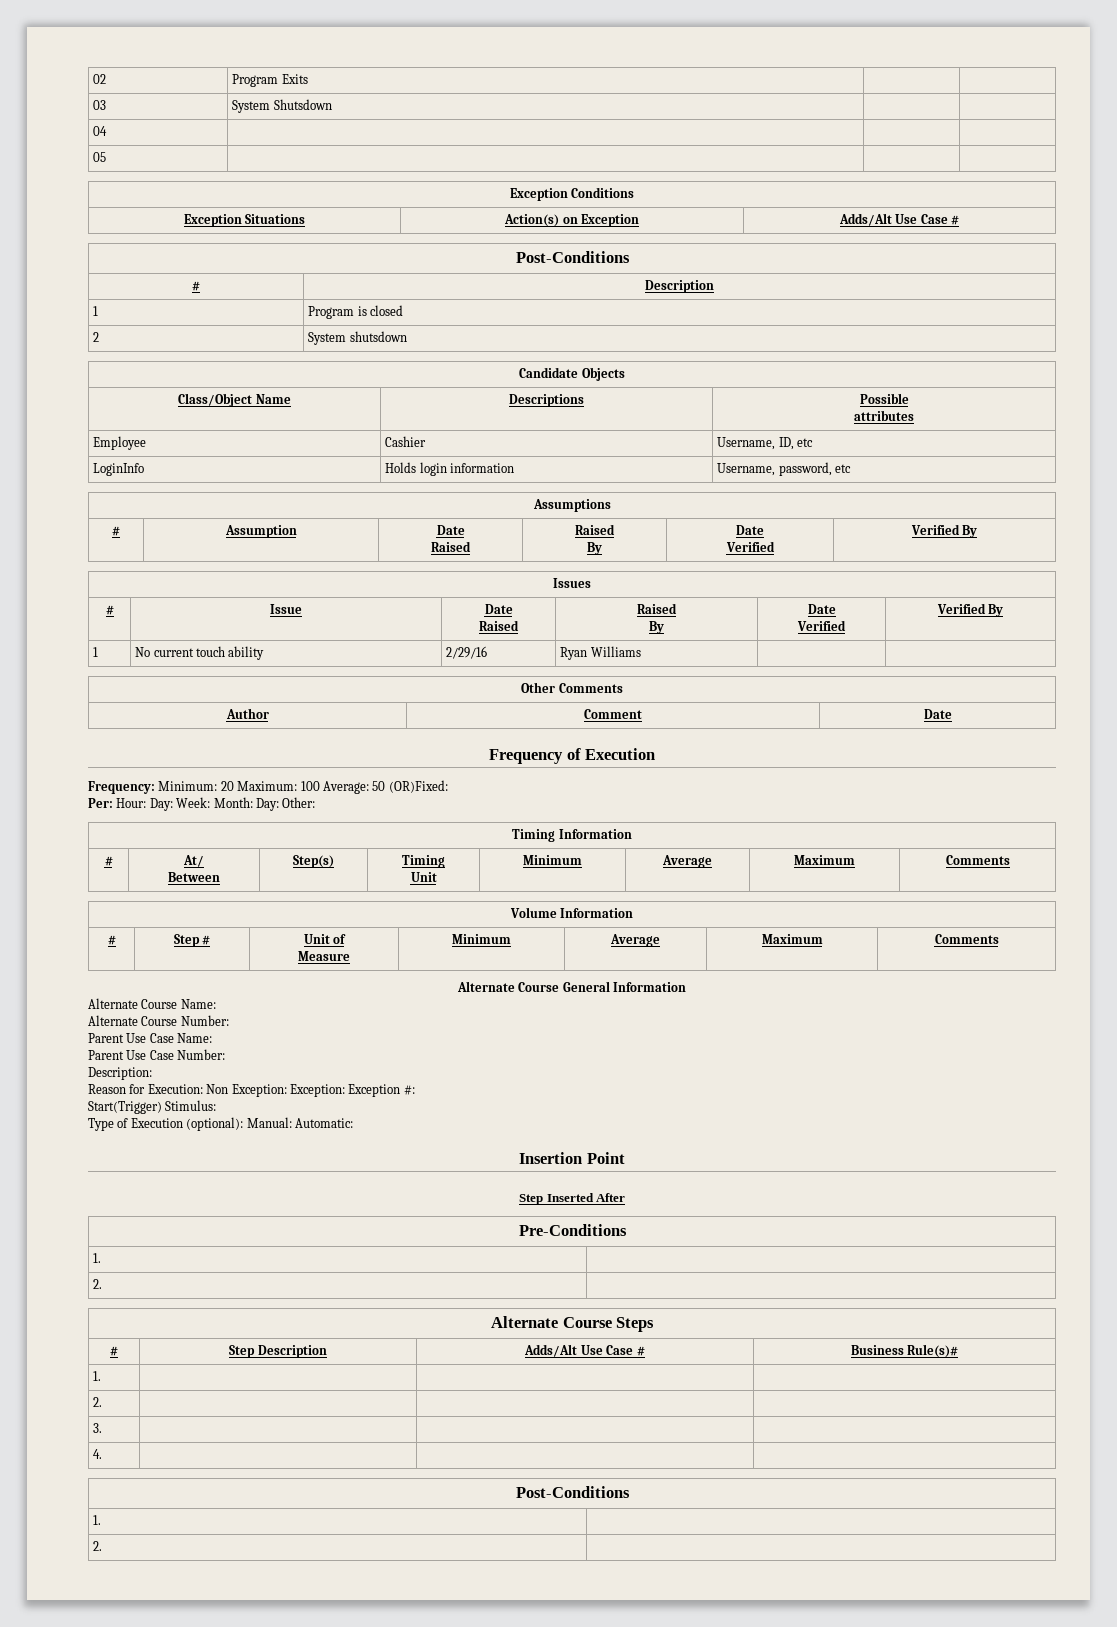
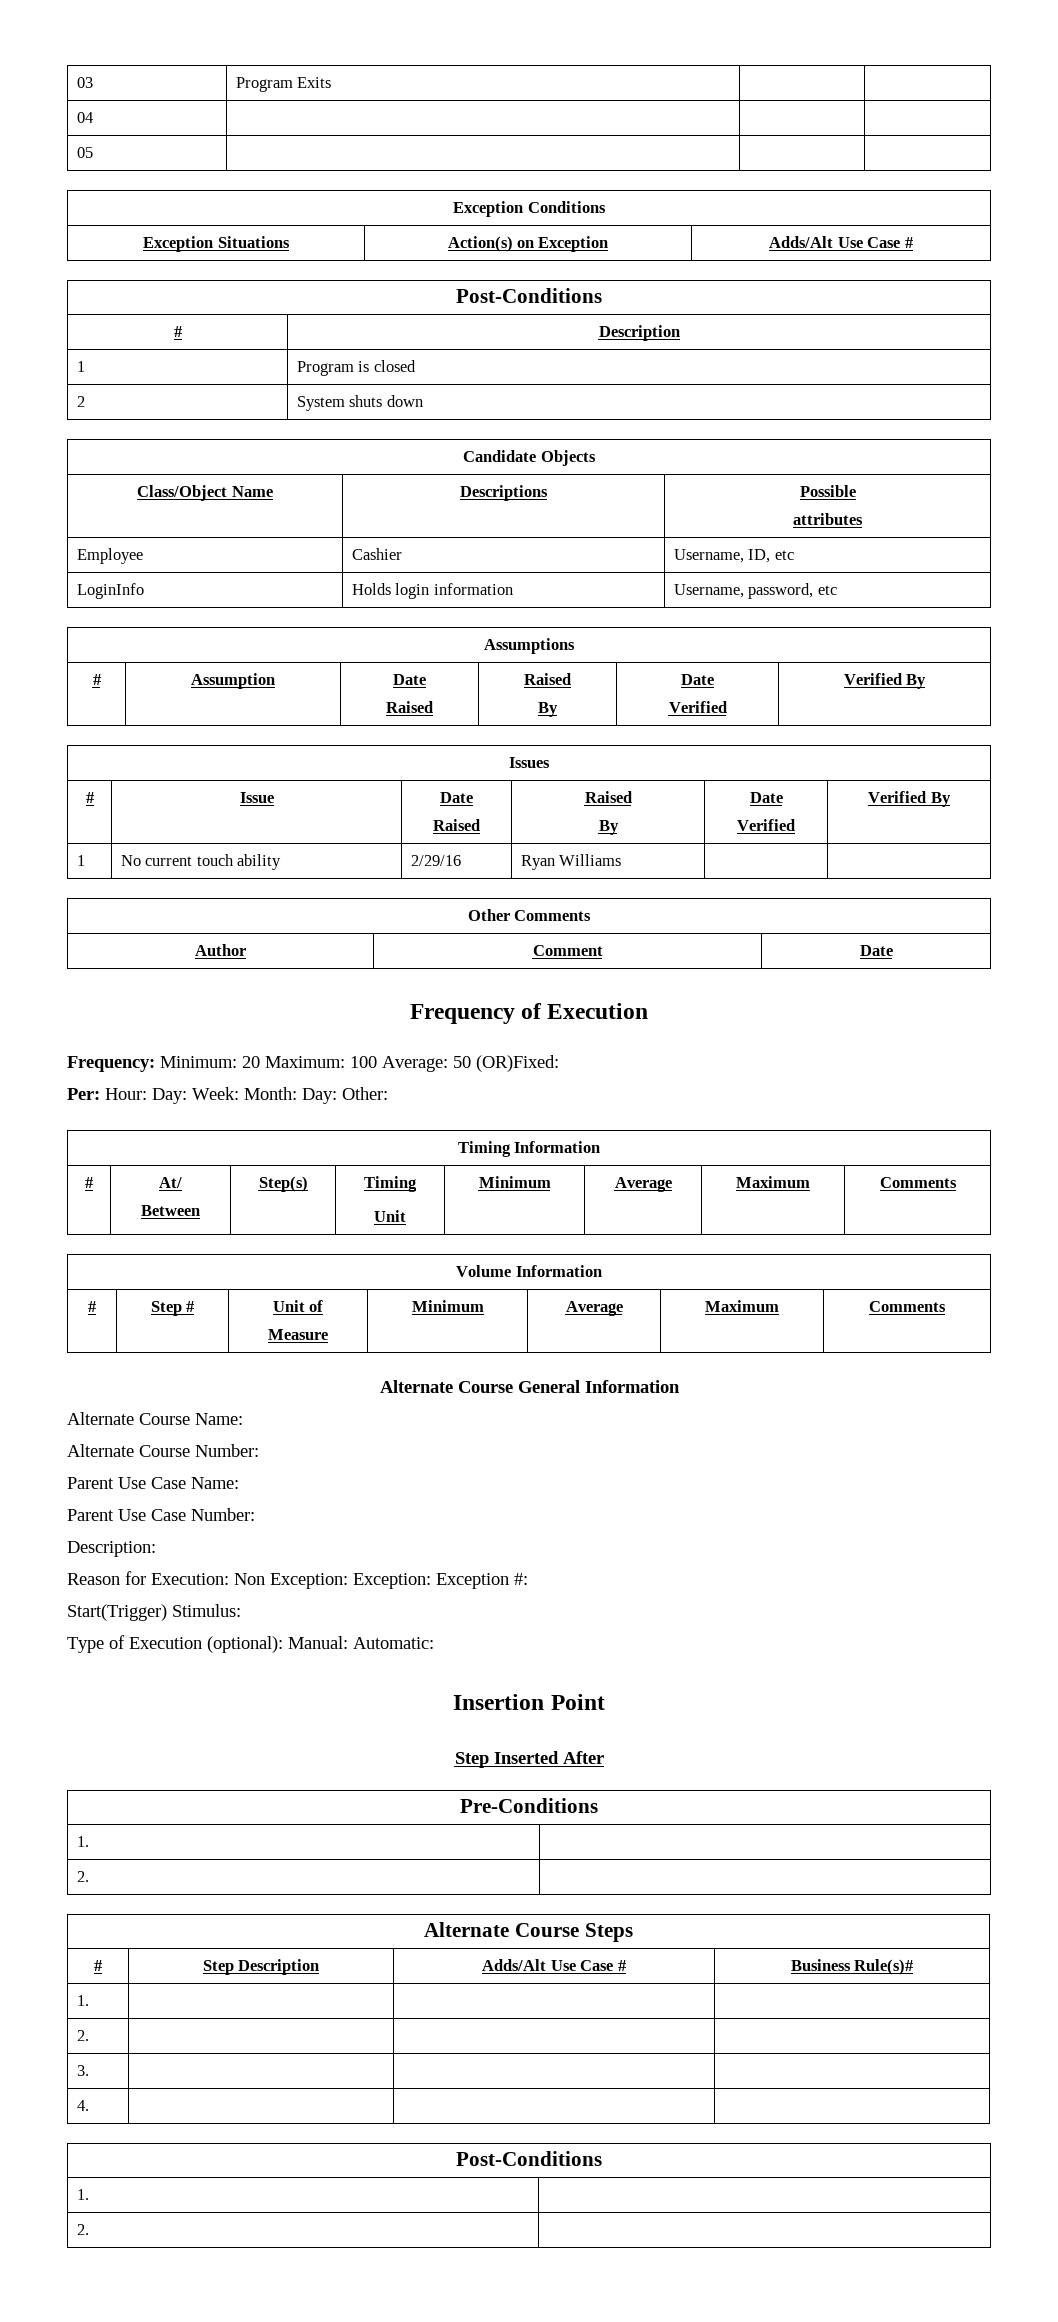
[93,74,107,84] 02 -> [76,77,93,88] 03
[93,100,107,110] [232,99,332,113] // 03 | System Shutsdown | | -> (332, 82) none
[349,331,407,342] shutsdown -> [349,395,423,407] shuts down

